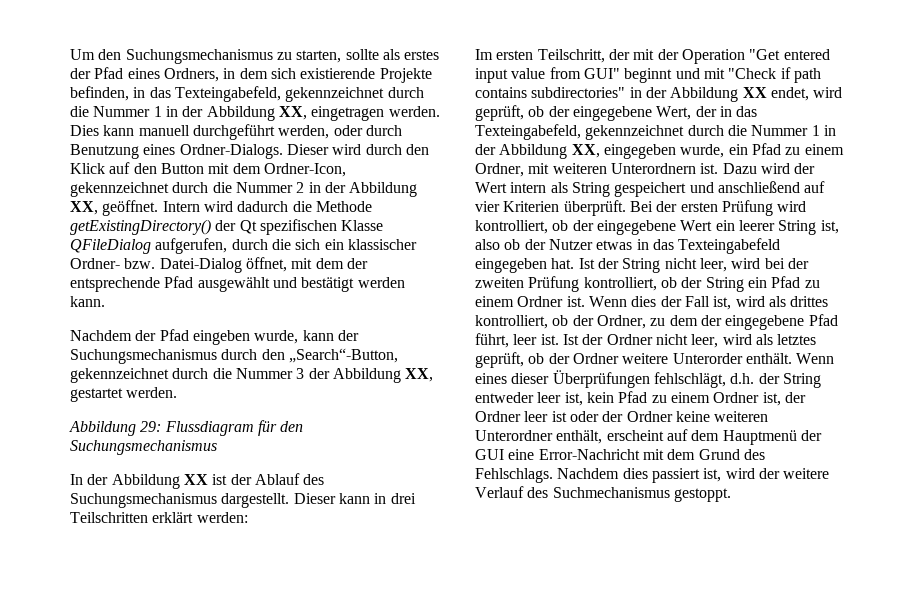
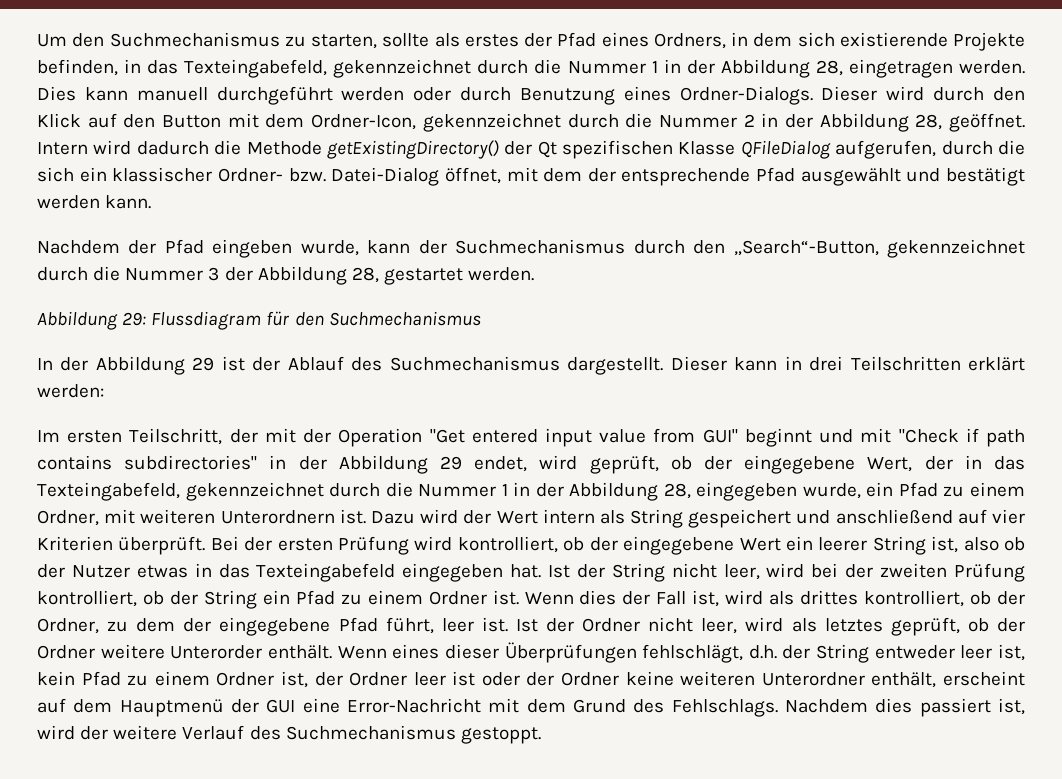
[125,49,273,64] Suchungsmechanismus -> [109,32,280,47] Suchmechanismus
[278,106,307,120] XX, -> [815,60,843,76] 28,
[278,125,330,139] werden, -> [341,87,405,101] werden
[70,201,98,215] XX, -> [915,114,943,130] 28,
[70,349,217,364] Suchungsmechanismus -> [455,239,626,254] Suchmechanismus
[405,368,434,382] XX, -> [351,267,379,283] 28,
[70,440,217,455] Suchungsmechanismus -> [328,311,481,326] Suchmechanismus
[183,474,208,485] XX -> [192,357,215,371] 29
[70,493,217,508] Suchungsmechanismus -> [389,356,560,371] Suchmechanismus
[742,87,767,98] XX -> [439,456,462,470] 29
[571,144,600,158] XX, -> [663,483,691,499] 28,

